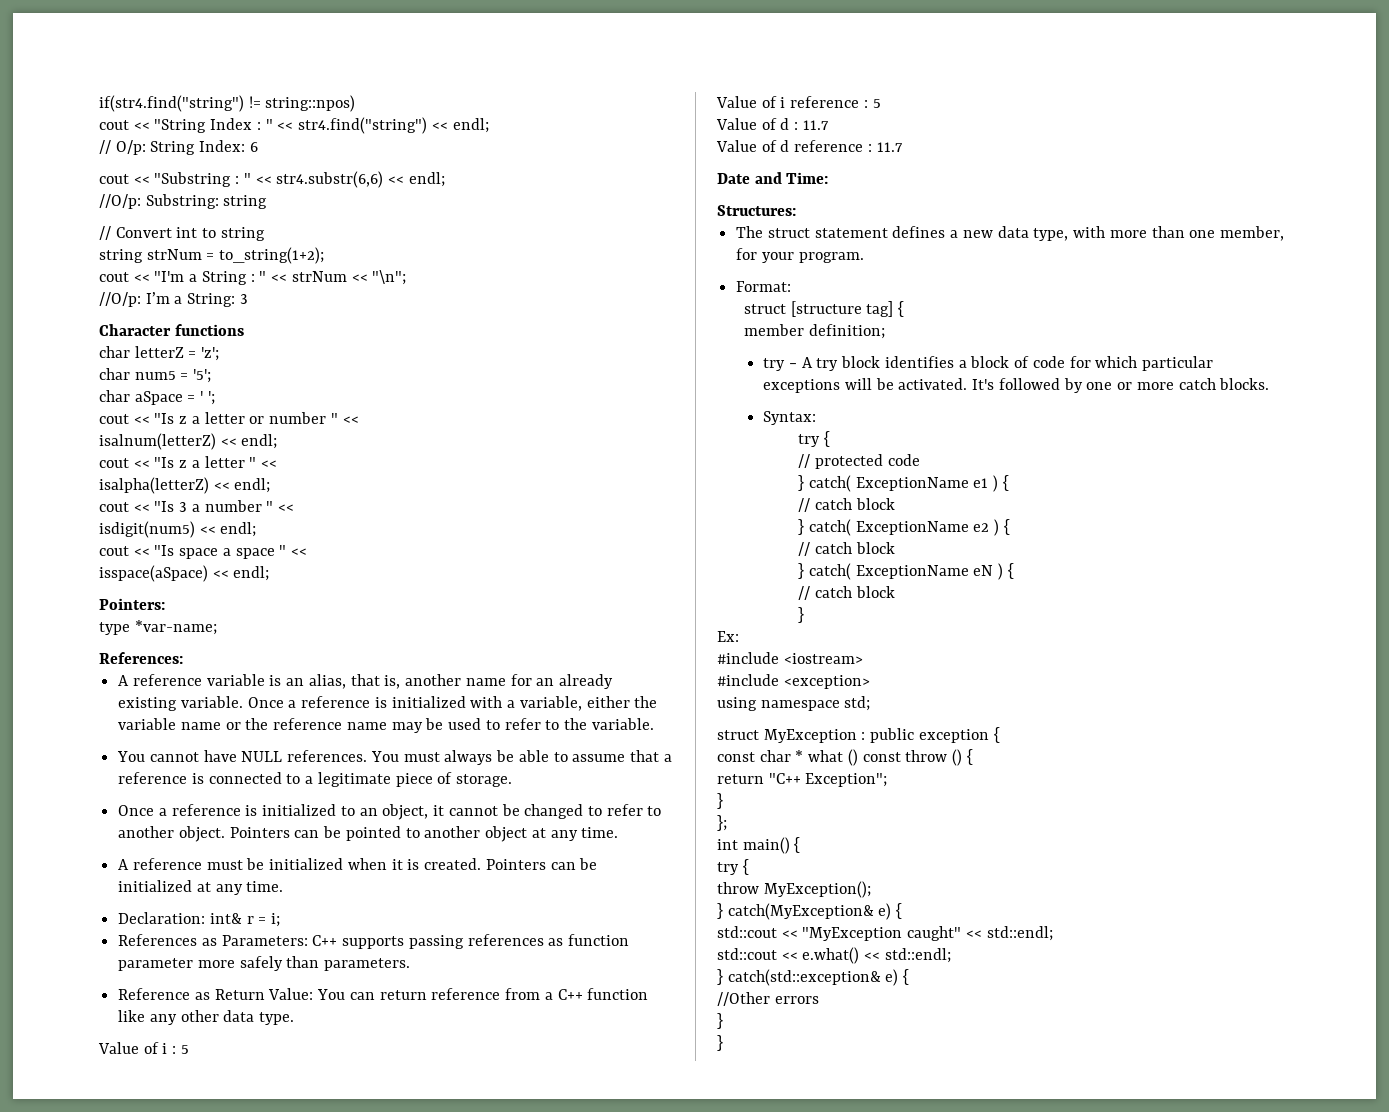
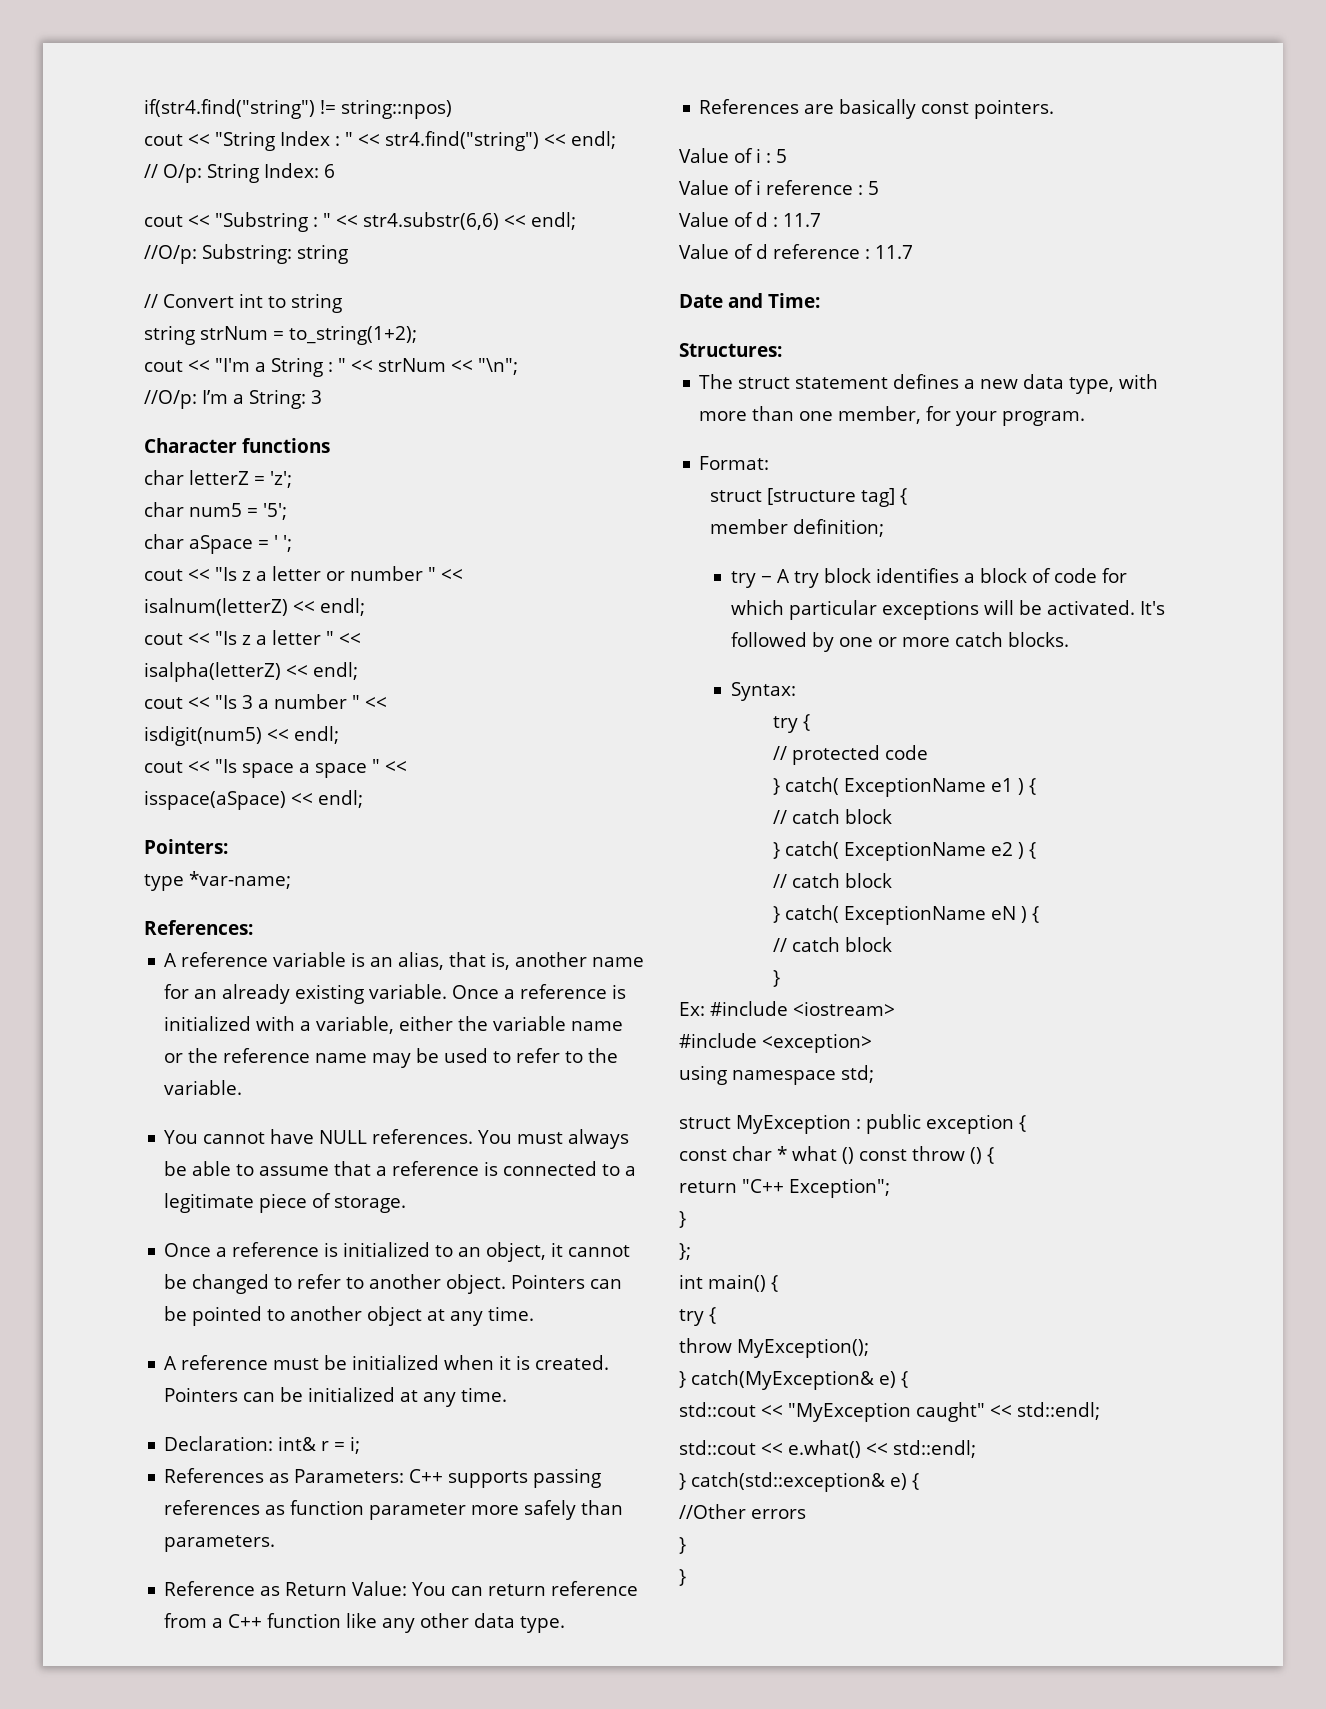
(295, 1018) none -> [699,99,1055,119] // References are basically const pointers.
(739, 636) // -> (705, 1009) none

